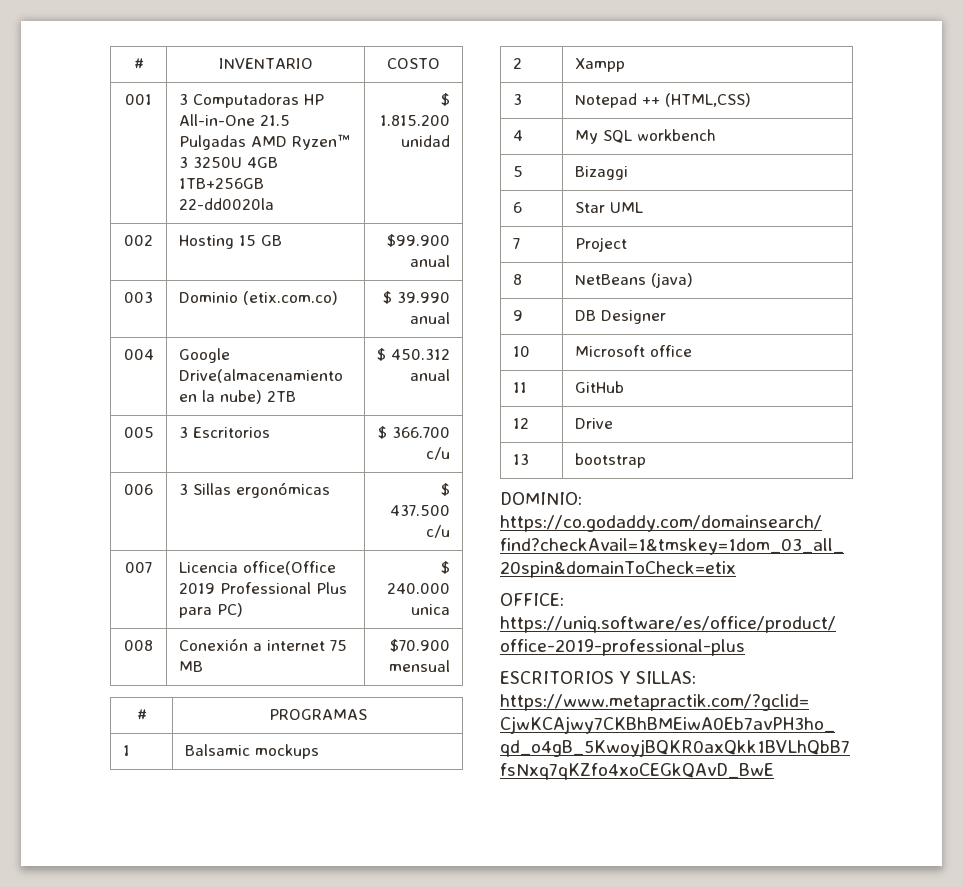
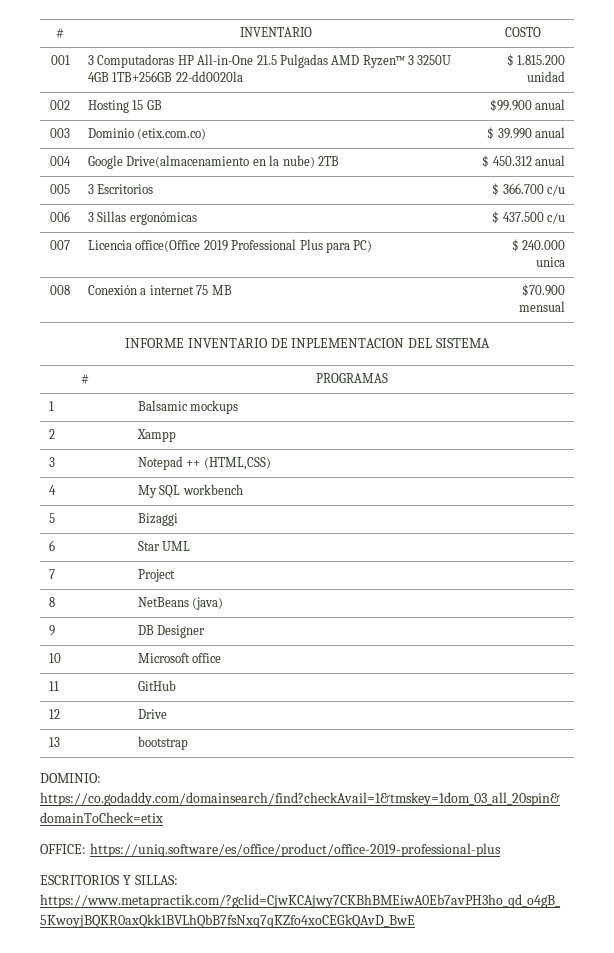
(451, 666) none -> [125,338,490,348] // INFORME INVENTARIO DE INPLEMENTACION DEL SISTEMA

